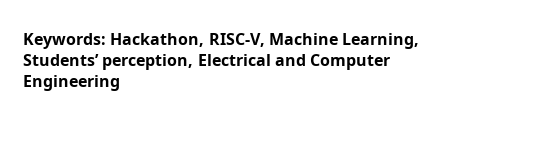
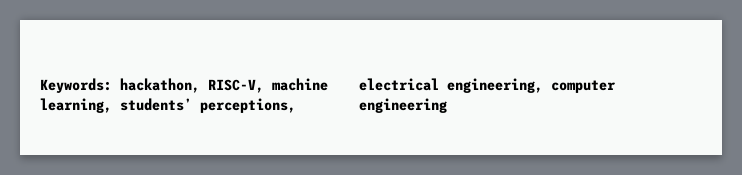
[110,33,420,49] [23,54,391,70] [23,75,120,91] Hackathon, RISC-V, Machine Learning, Students’ perception, Electrical and Computer Engineering -> [120,78,328,93] [40,98,296,113] [359,78,616,93] [359,98,447,113] hackathon, RISC-V, machine learning, students’ perceptions, electrical engineering, computer engineering

